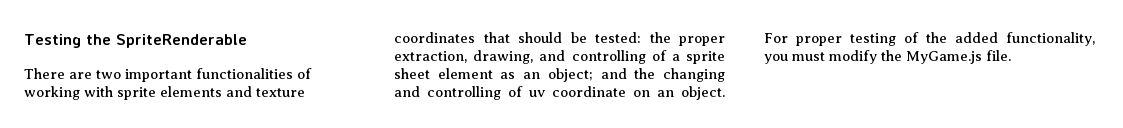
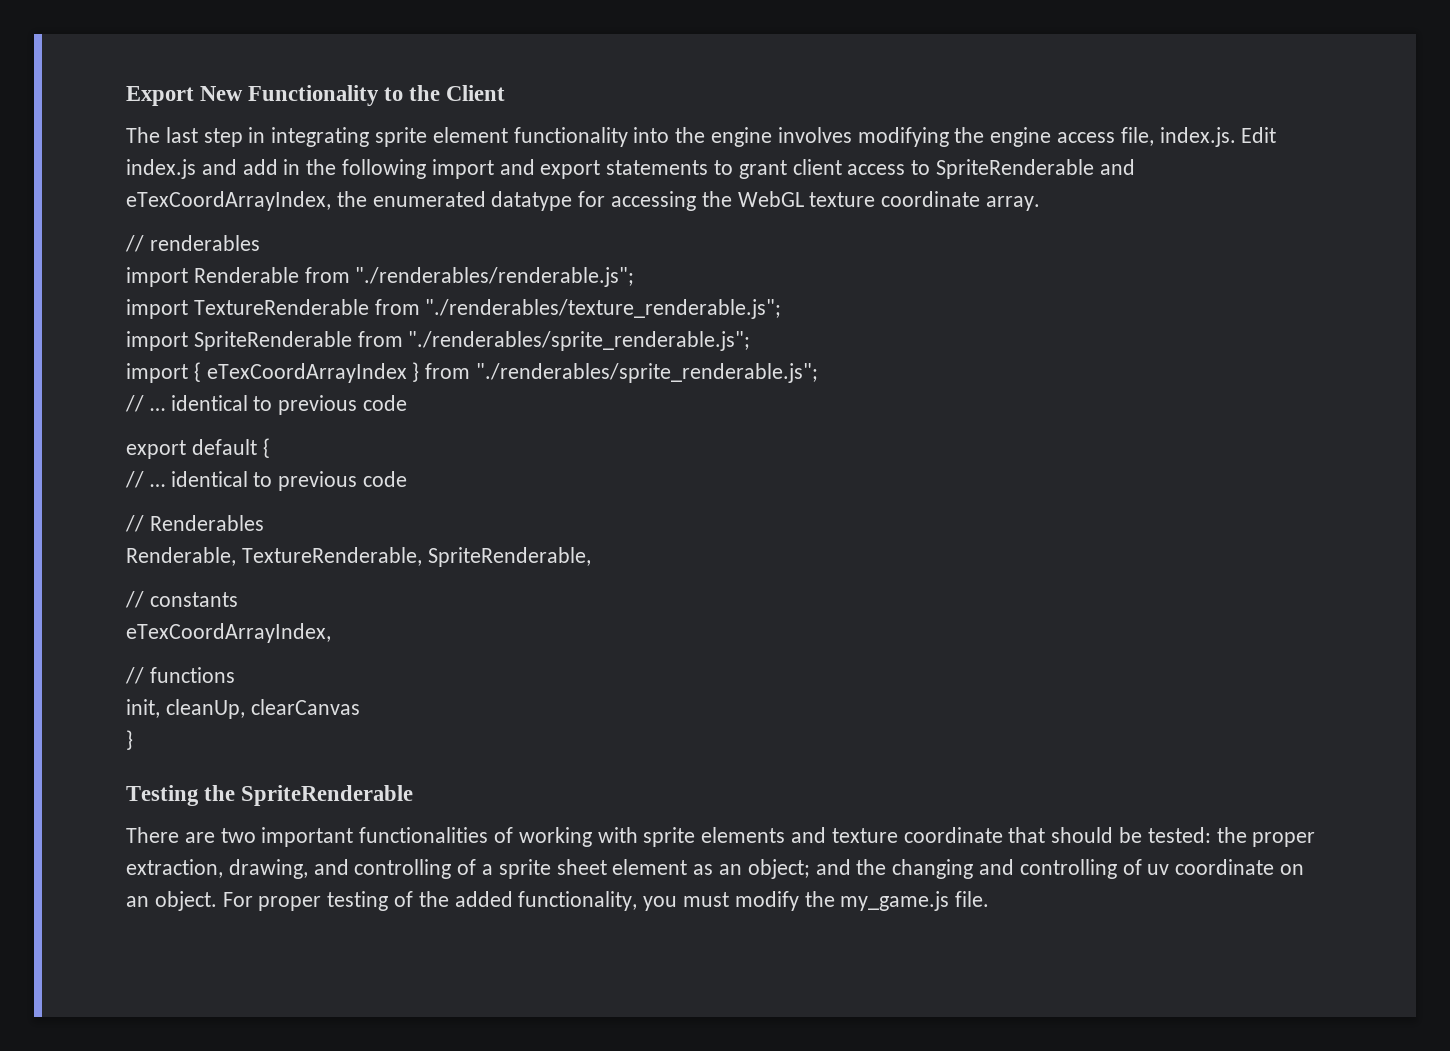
(24, 41) none -> [126,85,506,106] [126,127,1277,147] [126,159,1135,179] [126,191,1041,211] [125,235,260,252] [126,267,635,287] [126,299,782,319] [126,331,751,351] [126,362,819,383] [125,395,408,415] [126,438,270,459] [125,471,408,491] [125,515,264,532] [126,547,591,567] [125,591,238,608] [126,623,331,643] [125,667,235,684] [126,699,360,719] [126,730,133,750] Export New Functionality to the Client // The last step in integrating sprite element functionality into the engine involves modifying the engine access file, index.js. Edit index.js and add in the following import and export statements to grant client access to SpriteRenderable and eTexCoordArrayIndex, the enumerated datatype for accessing the WebGL texture coordinate array. // // renderables // import Renderable from "./renderables/renderable.js"; // import TextureRenderable from "./renderables/texture_renderable.js"; // import SpriteRenderable from "./renderables/sprite_renderable.js"; // import { eTexCoordArrayIndex } from "./renderables/sprite_renderable.js"; // // … identical to previous code // export default { // // … identical to previous code // // Renderables // Renderable, TextureRenderable, SpriteRenderable, // // constants // eTexCoordArrayIndex, // // functions // init, cleanUp, clearCanvas // } //
[394,32,475,43] coordinates -> [903,827,1003,843] coordinate
[906,51,982,64] MyGame.js -> [840,891,950,911] my_game.js

